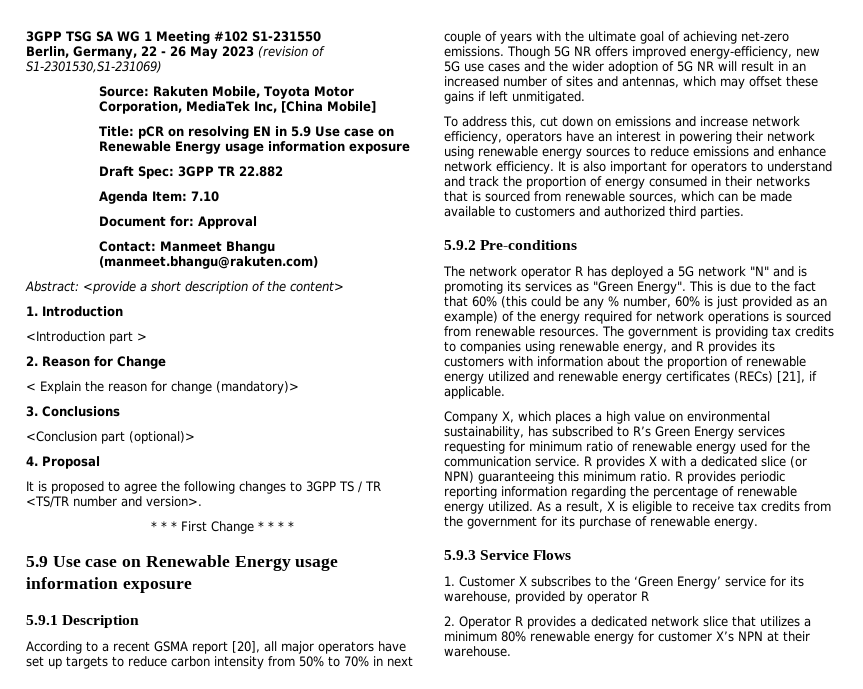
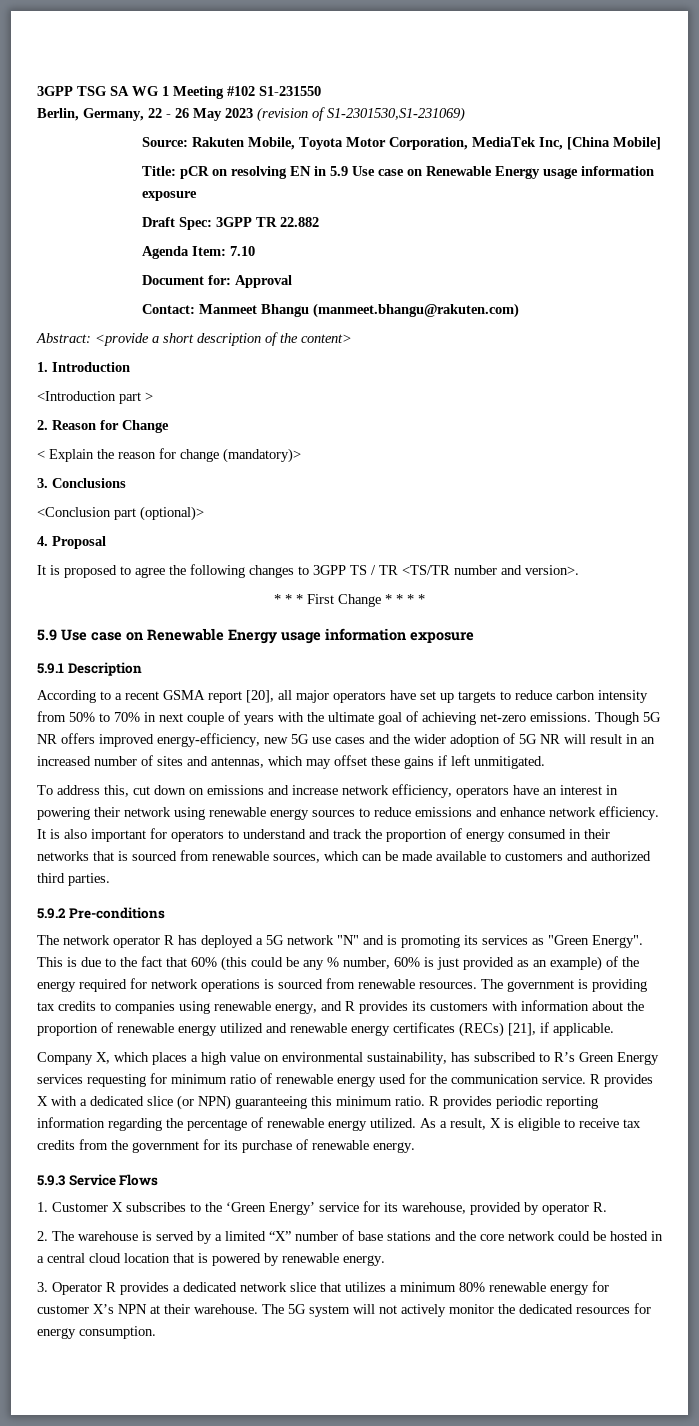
[641,591,649,601] [444,616,455,626] R // 2. -> [593,1202,607,1212] [37,1230,663,1244] [37,1253,385,1266] [37,1282,48,1292] R. // 2. The warehouse is served by a limited “X” number of base stations and the core network could be hosted in a central cloud location that is powered by renewable energy. // 3.
(511, 651) none -> [262,1303,651,1317] [37,1326,156,1339] The 5G system will not actively monitor the dedicated resources for energy consumption.

